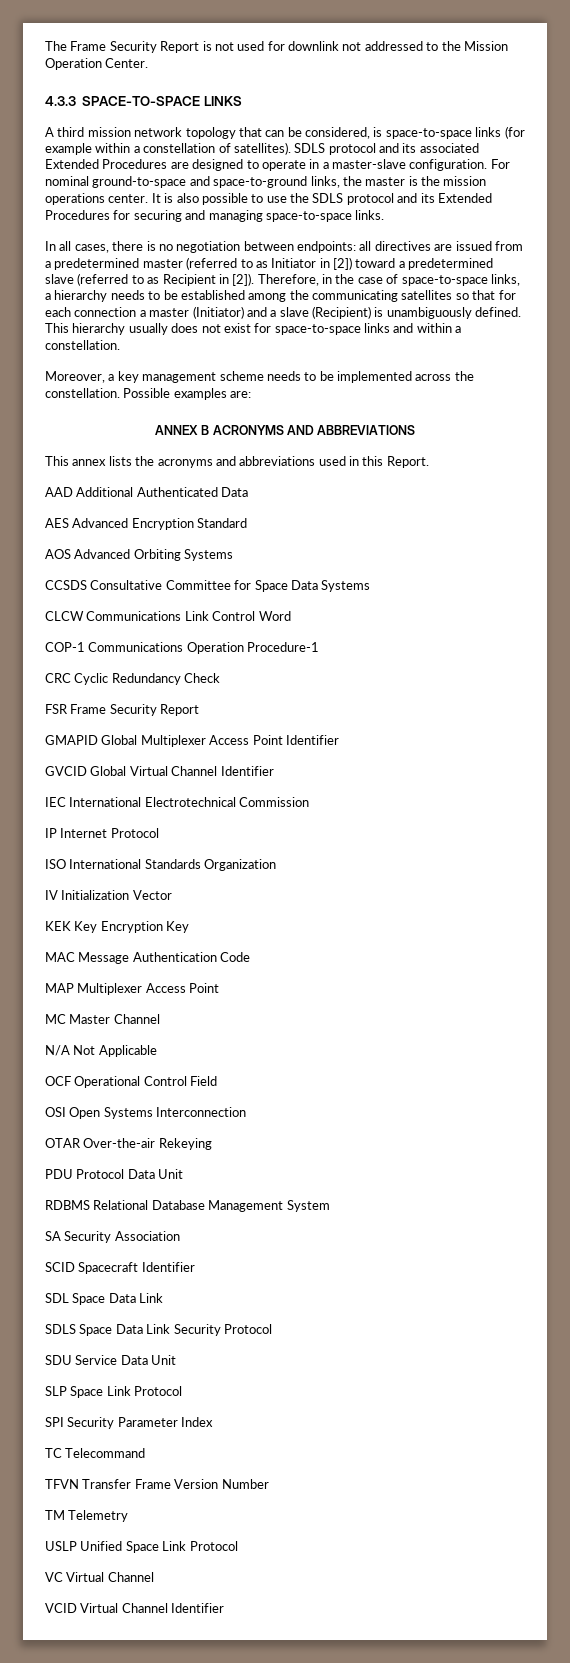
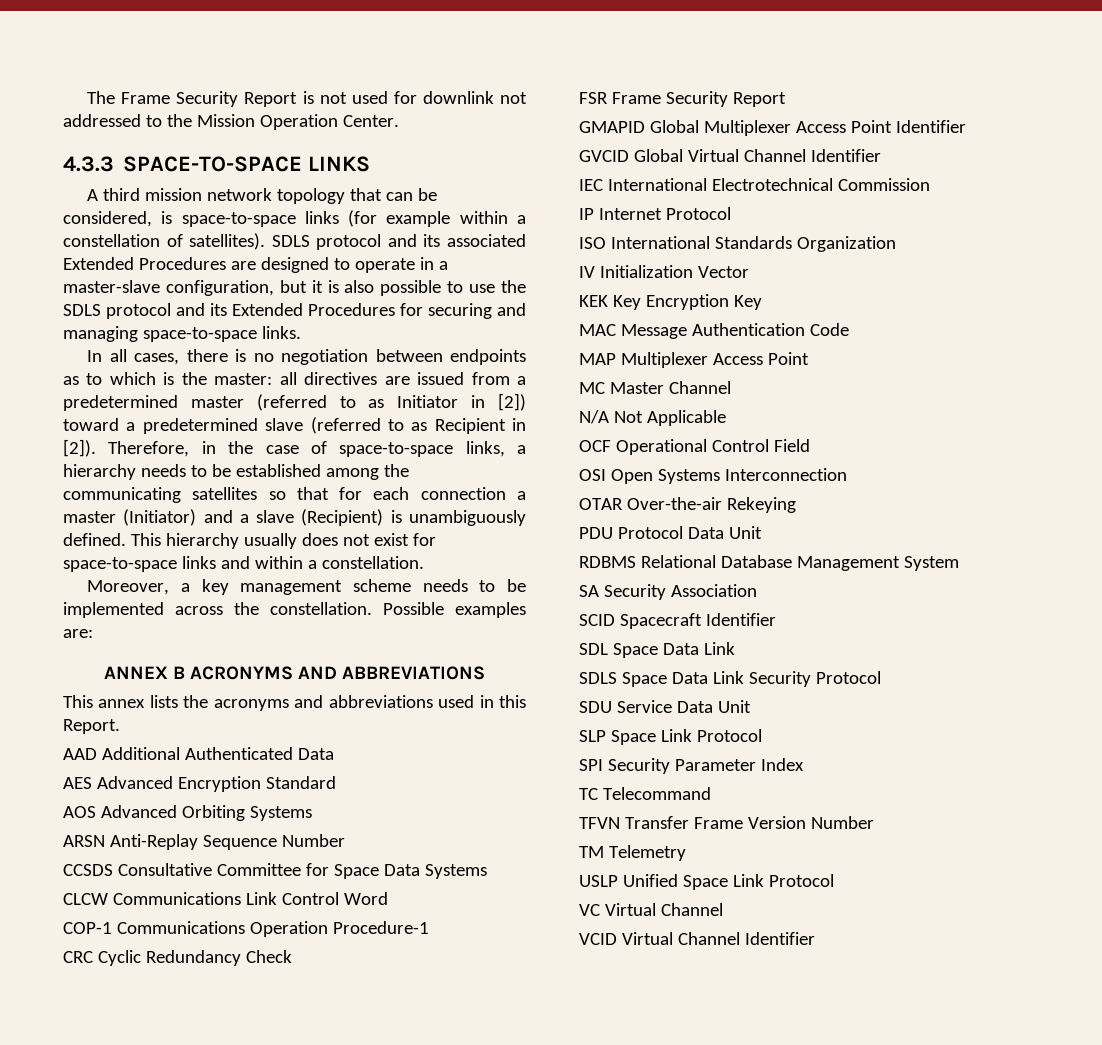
[409,159,510,171] [45,176,487,188] [45,193,161,205] configuration. For nominal ground-to-space and space-to-ground links, the master is the mission operations center. It -> [165,280,323,296] configuration, but it
[297,241,356,253] endpoints: -> [450,349,526,365] [63,372,273,385] endpoints as to which is the master:
(234, 555) none -> [63,834,345,850] // ARSN Anti-Replay Sequence Number

